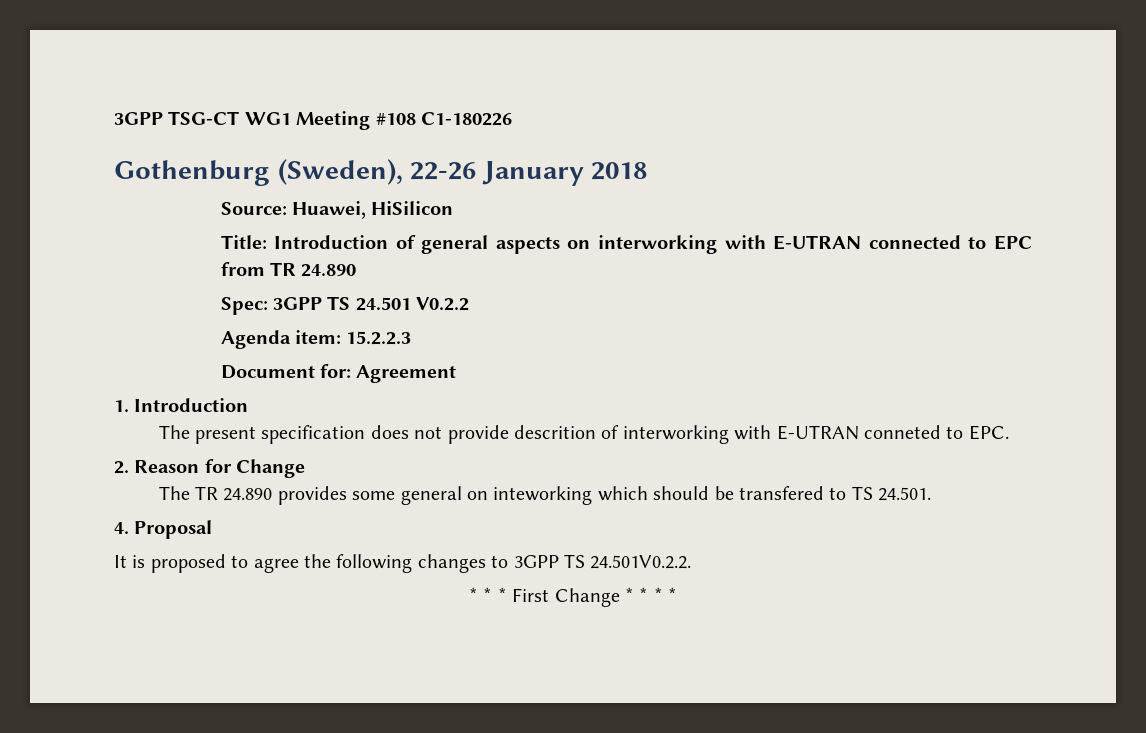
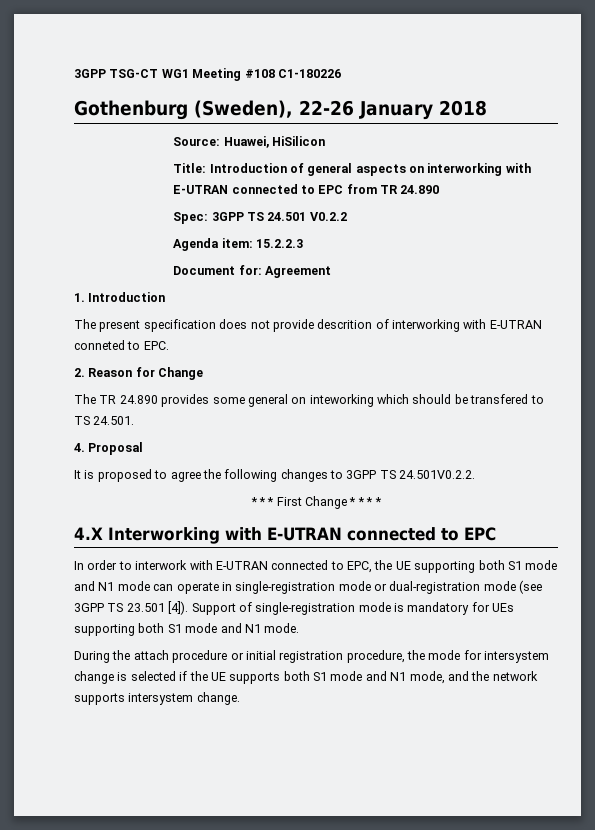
(678, 594) none -> [74,527,496,544] [74,560,558,573] [74,580,543,594] [74,601,515,615] [74,623,300,636] [74,650,550,663] [74,671,538,684] [74,692,240,705] // 4.X Interworking with E-UTRAN connected to EPC // In order to interwork with E-UTRAN connected to EPC, the UE supporting both S1 mode and N1 mode can operate in single-registration mode or dual-registration mode (see 3GPP TS 23.501 [4]). Support of single-registration mode is mandatory for UEs supporting both S1 mode and N1 mode. // During the attach procedure or initial registration procedure, the mode for intersystem change is selected if the UE supports both S1 mode and N1 mode, and the network supports intersystem change.

